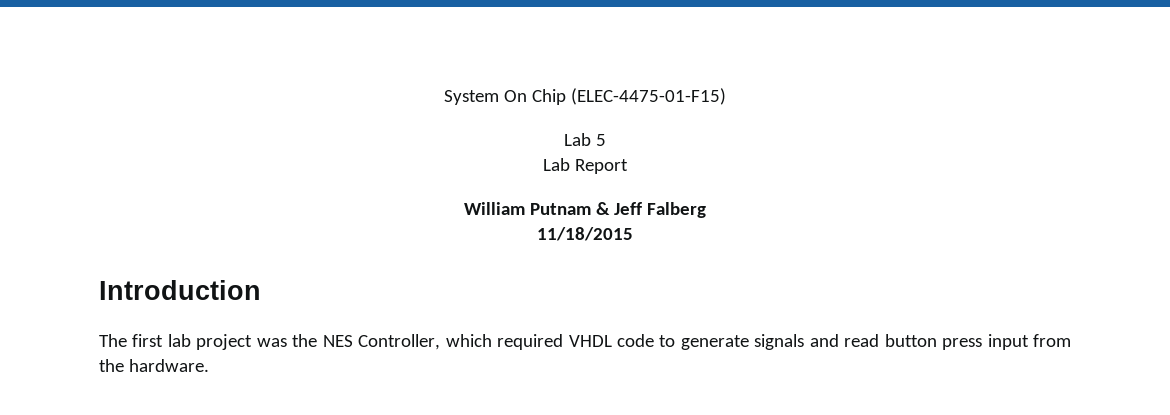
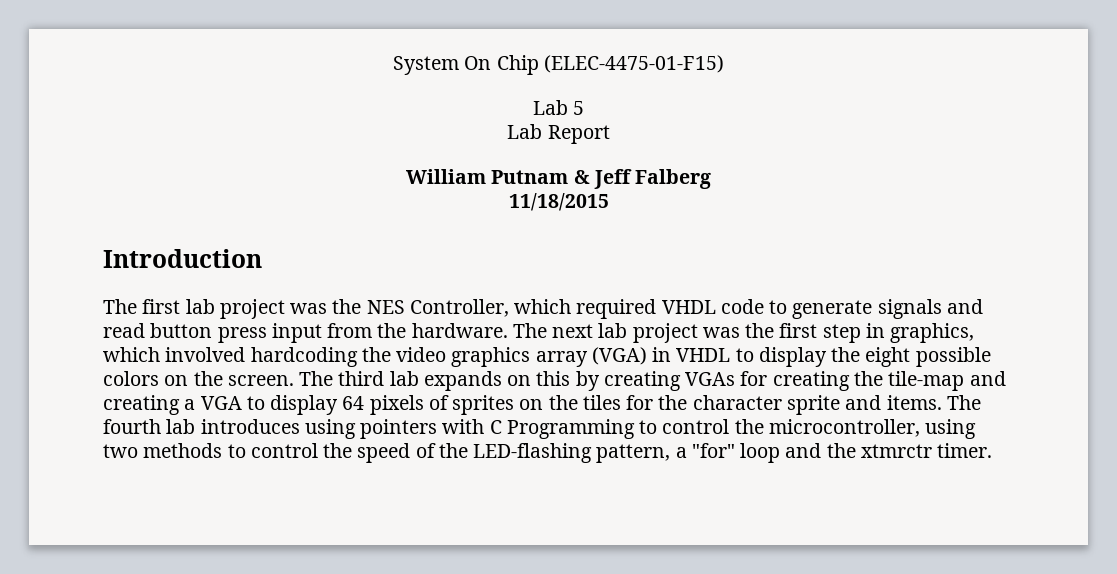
(209, 365) none -> [512,323,975,343] [103,347,991,367] [103,371,1006,391] [103,395,981,415] [103,419,977,439] [103,443,993,463] The next lab project was the first step in graphics, which involved hardcoding the video graphics array (VGA) in VHDL to display the eight possible colors on the screen. The third lab expands on this by creating VGAs for creating the tile-map and creating a VGA to display 64 pixels of sprites on the tiles for the character sprite and items. The fourth lab introduces using pointers with C Programming to control the microcontroller, using two methods to control the speed of the LED-flashing pattern, a "for" loop and the xtmrctr timer.

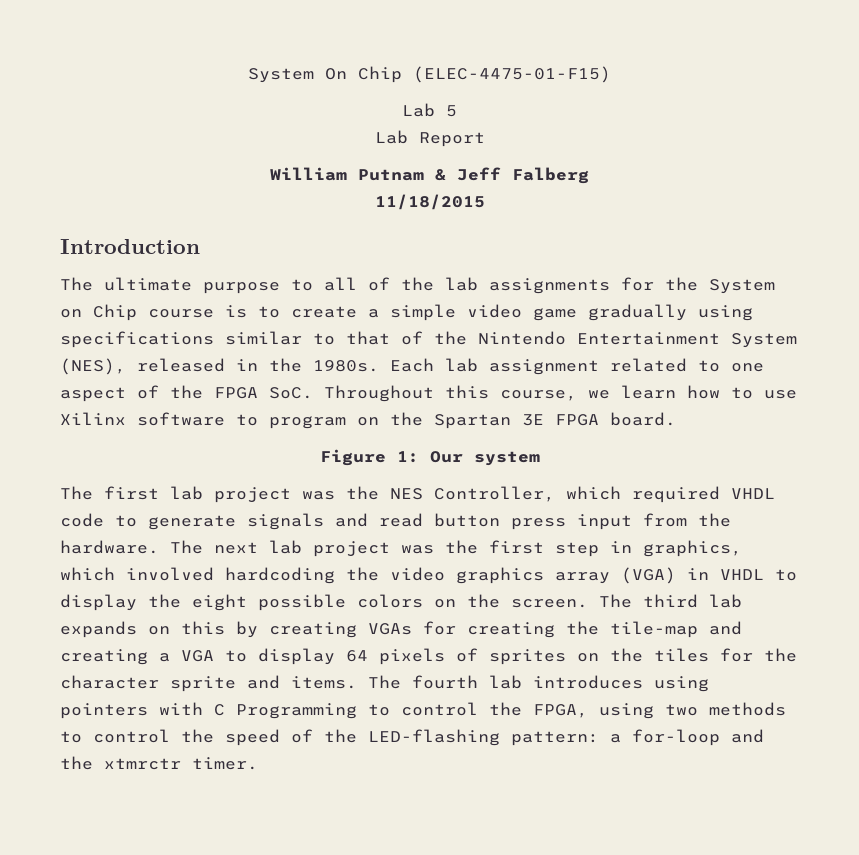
(262, 258) none -> [60,277,775,294] [60,304,753,321] [60,331,797,348] [60,358,764,375] [60,385,797,402] [60,412,676,429] [319,449,540,466] // The ultimate purpose to all of the lab assignments for the System on Chip course is to create a simple video game gradually using specifications similar to that of the Nintendo Entertainment System (NES), released in the 1980s. Each lab assignment related to one aspect of the FPGA SoC. Throughout this course, we learn how to use Xilinx software to program on the Spartan 3E FPGA board. // Figure 1: Our system
[768,419,920,437] microcontroller, -> [533,704,588,718] FPGA,
[596,443,781,463] pattern, a "for" loop -> [511,729,720,746] pattern: a for-loop

